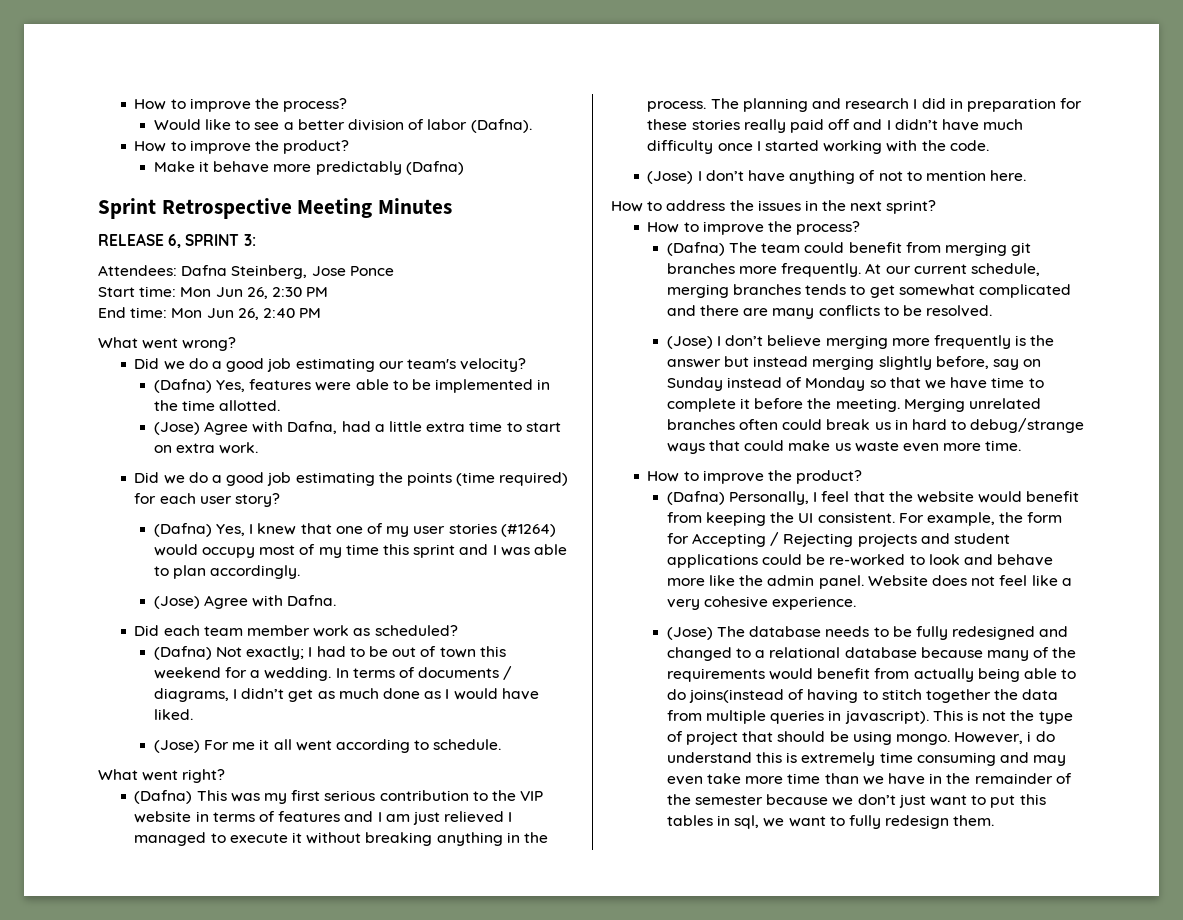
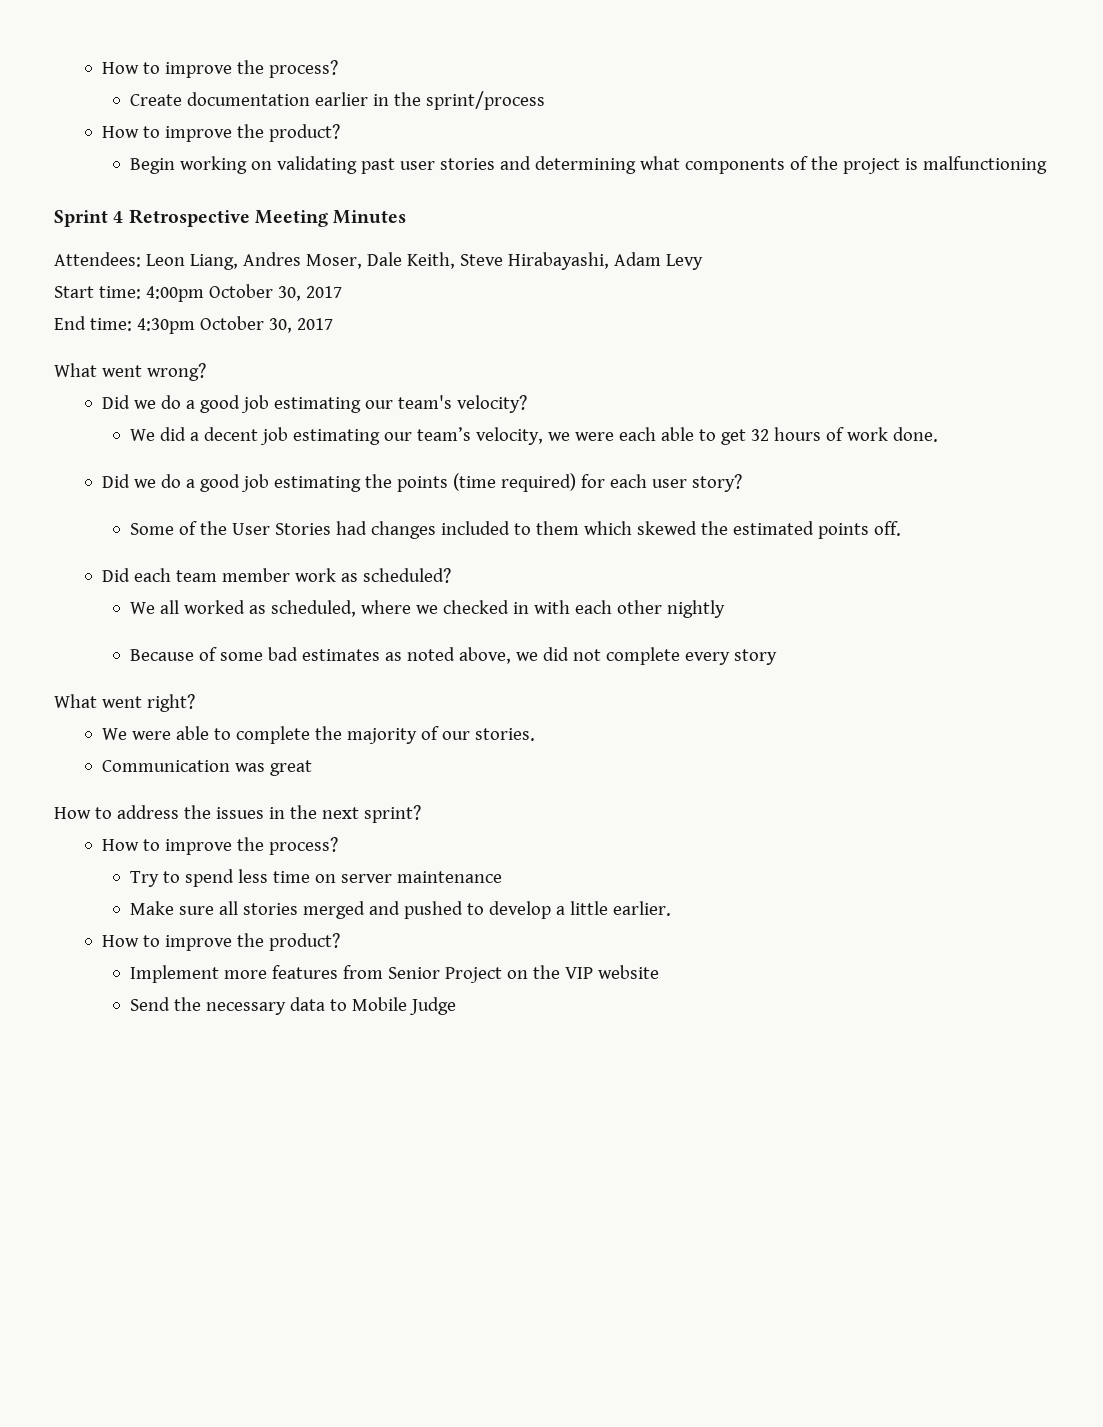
[134,98,348,112] [153,119,532,133] [134,140,350,154] [153,161,464,175] How to improve the process? // Would like to see a better division of labor (Dafna). // How to improve the product? // Make it behave more predictably (Dafna) -> [102,60,339,78] [129,91,545,110] [102,124,341,142] [129,156,1047,174] How to improve the process? // Create documentation earlier in the sprint/process // How to improve the product? // Begin working on validating past user stories and determining what components of the project is malfunctioning
(156, 208) none -> [113,211,124,223] 4
[98,233,256,248] [98,265,394,279] [98,286,329,299] [98,307,322,320] RELEASE 6, SPRINT 3: // Attendees: Dafna Steinberg, Jose Ponce // Start time: Mon Jun 26, 2:30 PM // End time: Mon Jun 26, 2:40 PM -> [54,252,703,270] [54,284,342,302] [54,316,333,334] Attendees: Leon Liang, Andres Moser, Dale Keith, Steve Hirabayashi, Adam Levy // Start time: 4:00pm October 30, 2017 // End time: 4:30pm October 30, 2017
[153,379,551,393] [153,400,281,411] [153,421,561,435] [153,442,259,454] (Dafna) Yes, features were able to be implemented in the time allotted. // (Jose) Agree with Dafna, had a little extra time to start on extra work. -> [129,427,938,445] We did a decent job estimating our team’s velocity, we were each able to get 32 hours of work done.
[153,523,556,537] [153,544,567,558] [153,565,301,579] [153,595,337,609] (Dafna) Yes, I knew that one of my user stories (#1264) would occupy most of my time this sprint and I was able to plan accordingly. // (Jose) Agree with Dafna. -> [129,521,901,539] Some of the User Stories had changes included to them which skewed the estimated points off.
[153,646,506,660] [153,666,513,681] [153,688,539,702] [153,709,193,720] [153,739,502,753] [98,769,226,783] [134,790,544,804] [134,811,513,825] [134,832,548,846] [647,98,1083,112] [647,119,1024,133] [647,140,989,154] [647,170,1027,184] (Dafna) Not exactly; I had to be out of town this weekend for a wedding. In terms of documents / diagrams, I didn’t get as much done as I would have liked. // (Jose) For me it all went according to schedule. // What went right? // (Dafna) This was my first serious contribution to the VIP website in terms of features and I am just relieved I managed to execute it without breaking anything in the process. The planning and research I did in preparation for these stories really paid off and I didn’t have much difficulty once I started working with the code. // (Jose) I don’t have anything of not to mention here. -> [129,600,725,618] [129,647,777,665] [54,694,195,712] [102,726,536,744] [102,760,313,776] We all worked as scheduled, where we checked in with each other nightly // Because of some bad estimates as noted above, we did not complete every story // What went right? // We were able to complete the majority of our stories. // Communication was great
[666,242,1032,256] [666,263,1040,277] [666,284,1071,298] [666,305,993,319] [666,335,1055,349] [666,356,1042,370] [666,377,1044,391] [666,398,1041,412] [666,418,1085,433] [666,440,1022,454] [647,470,863,484] [666,491,1080,505] [666,512,1063,526] [666,532,1010,547] [666,554,1054,568] [666,575,1072,589] [666,596,857,610] [666,626,1069,640] [666,647,1077,661] [666,668,1077,682] [666,689,1059,703] [666,710,1073,724] [666,731,1055,745] [666,752,1067,766] [666,773,1072,785] [666,794,1046,808] [666,815,995,829] (Dafna) The team could benefit from merging git branches more frequently. At our current schedule, merging branches tends to get somewhat complicated and there are many conflicts to be resolved. // (Jose) I don’t believe merging more frequently is the answer but instead merging slightly before, say on Sunday instead of Monday so that we have time to complete it before the meeting. Merging unrelated branches often could break us in hard to debug/strange ways that could make us waste even more time. // How to improve the product? // (Dafna) Personally, I feel that the website would benefit from keeping the UI consistent. For example, the form for Accepting / Rejecting projects and student applications could be re-worked to look and behave more like the admin panel. Website does not feel like a very cohesive experience. // (Jose) The database needs to be fully redesigned and changed to a relational database because many of the requirements would benefit from actually being able to do joins(instead of having to stitch together the data from multiple queries in javascript). This is not the type of project that should be using mongo. However, i do understand this is extremely time consuming and may even take more time than we have in the remainder of the semester because we don’t just want to put this tables in sql, we want to fully redesign them. -> [129,869,502,887] [129,901,671,919] [102,933,341,951] [129,965,659,983] [129,997,456,1015] Try to spend less time on server maintenance // Make sure all stories merged and pushed to develop a little earlier. // How to improve the product? // Implement more features from Senior Project on the VIP website // Send the necessary data to Mobile Judge

